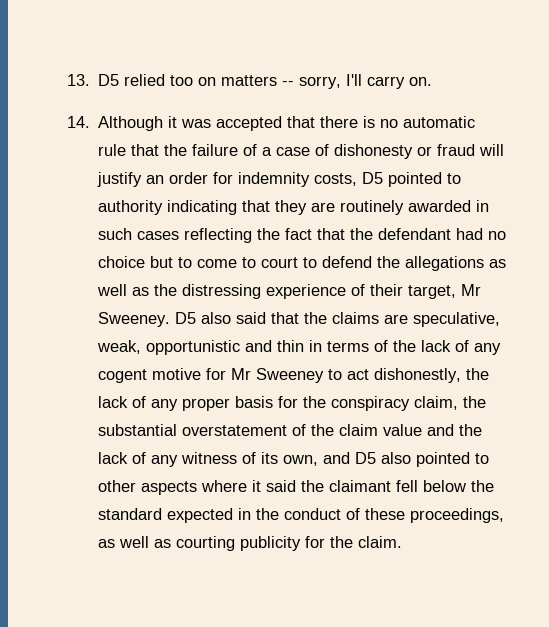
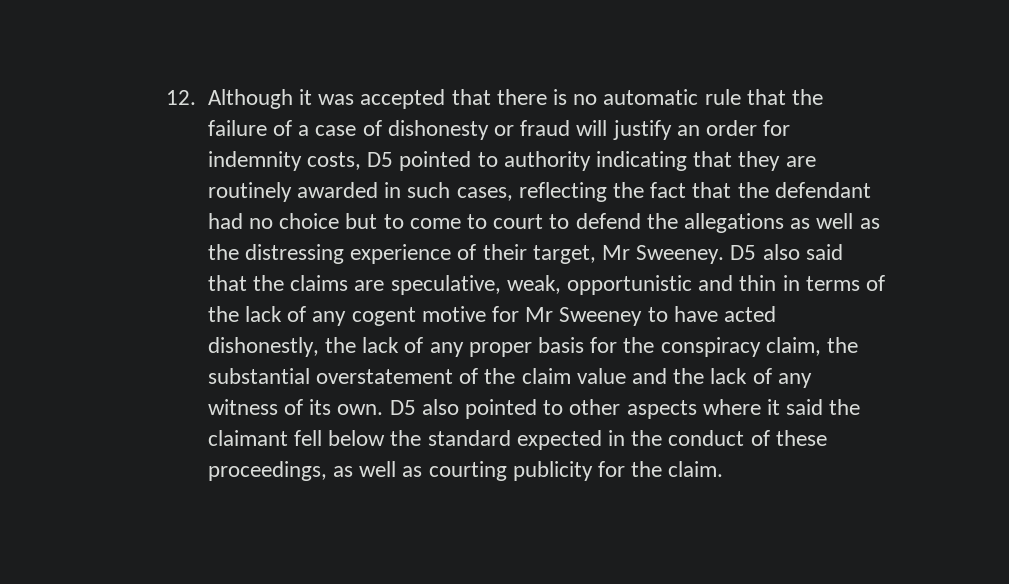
[67,74,433,89] [67,116,91,128] 13. D5 relied too on matters -- sorry, I'll carry on. // 14. -> [165,90,196,105] 12.
[137,231,180,240] cases -> [456,187,513,201] cases,
[347,369,370,380] act -> [673,306,776,322] have acted
[283,452,351,466] own, and -> [337,404,384,415] own.

